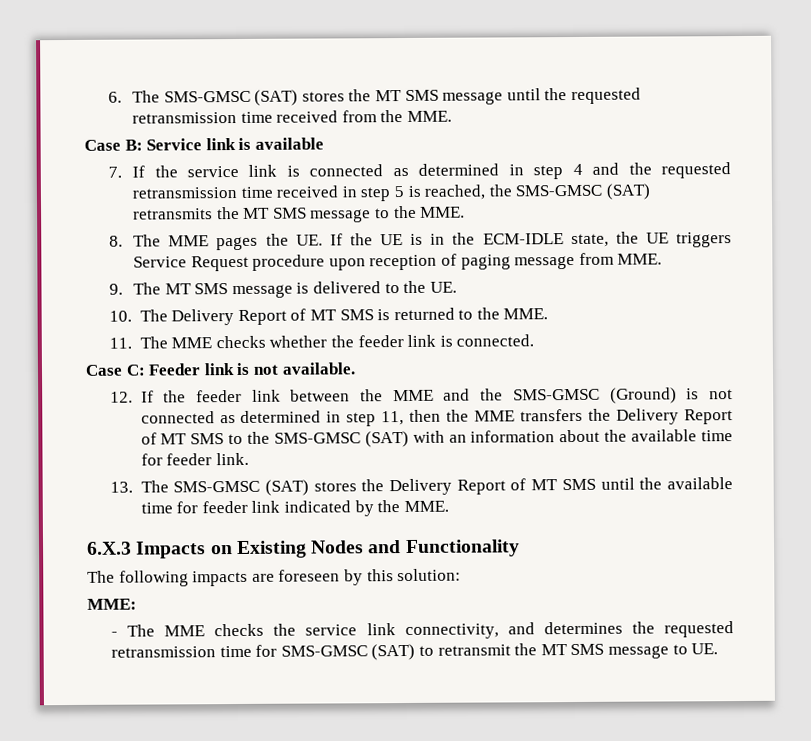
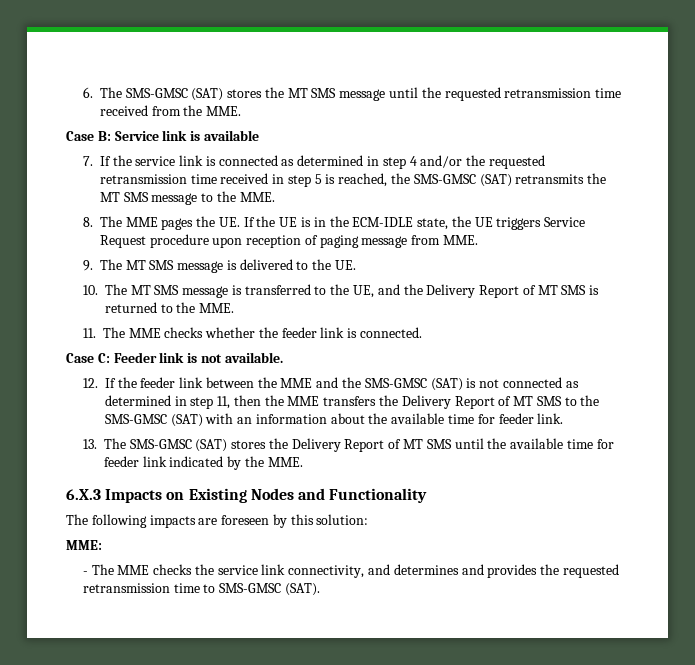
[592,162,620,175] and -> [420,155,463,168] and/or
(168, 315) none -> [130,284,423,298] MT SMS message is transferred to the UE, and the
[609,387,677,404] (Ground) -> [430,378,463,391] (SAT)
[631,621,734,638] [111,643,719,661] the requested retransmission time for SMS-GMSC (SAT) to retransmit the MT SMS message to UE. -> [461,564,619,578] [82,583,320,596] and provides the requested retransmission time to SMS-GMSC (SAT).

